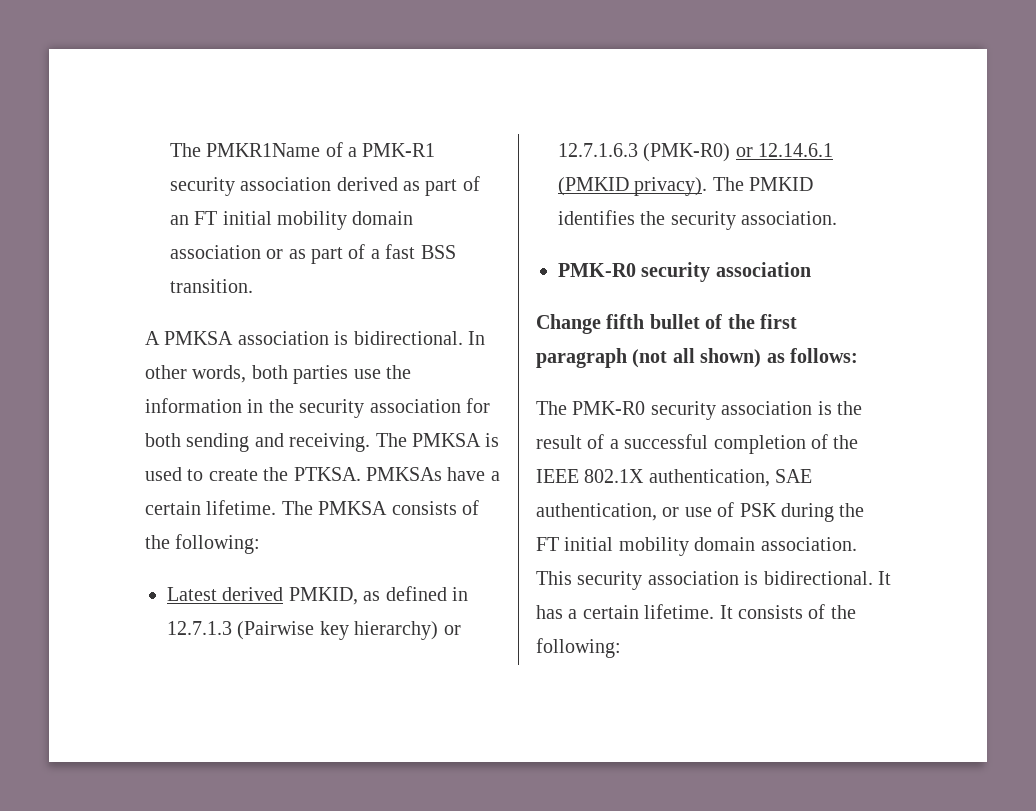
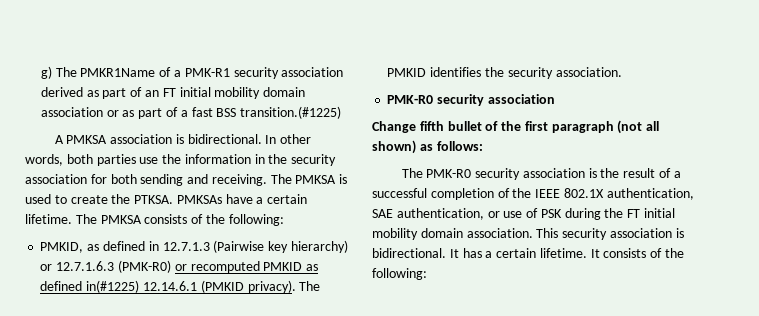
(169, 150) none -> [40,66,52,79] g)
[169,279,253,293] transition. -> [240,106,342,119] transition.(#1225)
[167,587,284,601] Latest derived -> (284, 220) none
(753, 152) none -> [190,261,319,273] [40,280,140,293] recomputed PMKID as defined in(#1225)

